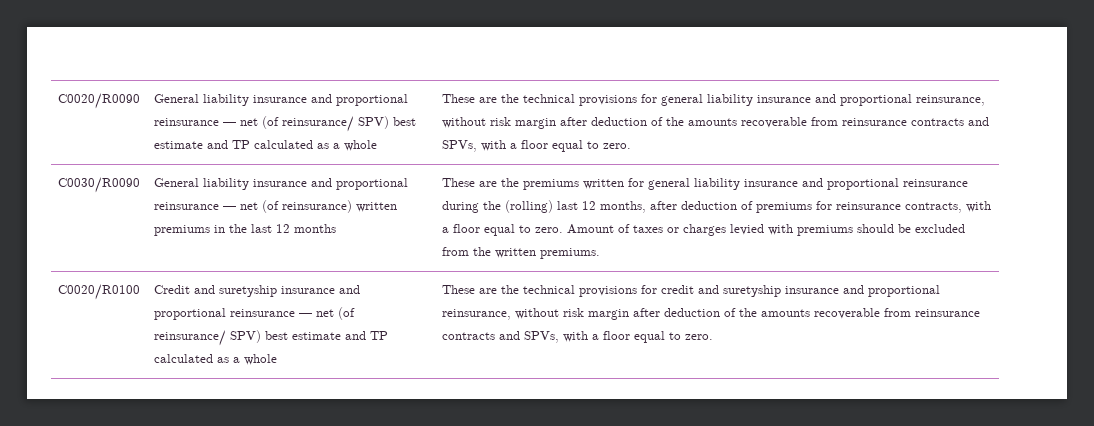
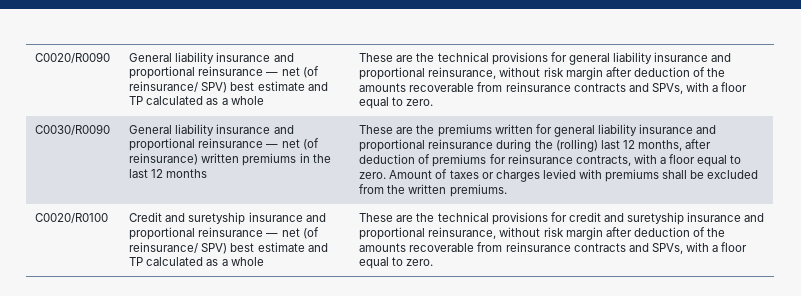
[856,224,894,233] should -> [662,170,688,179] shall

